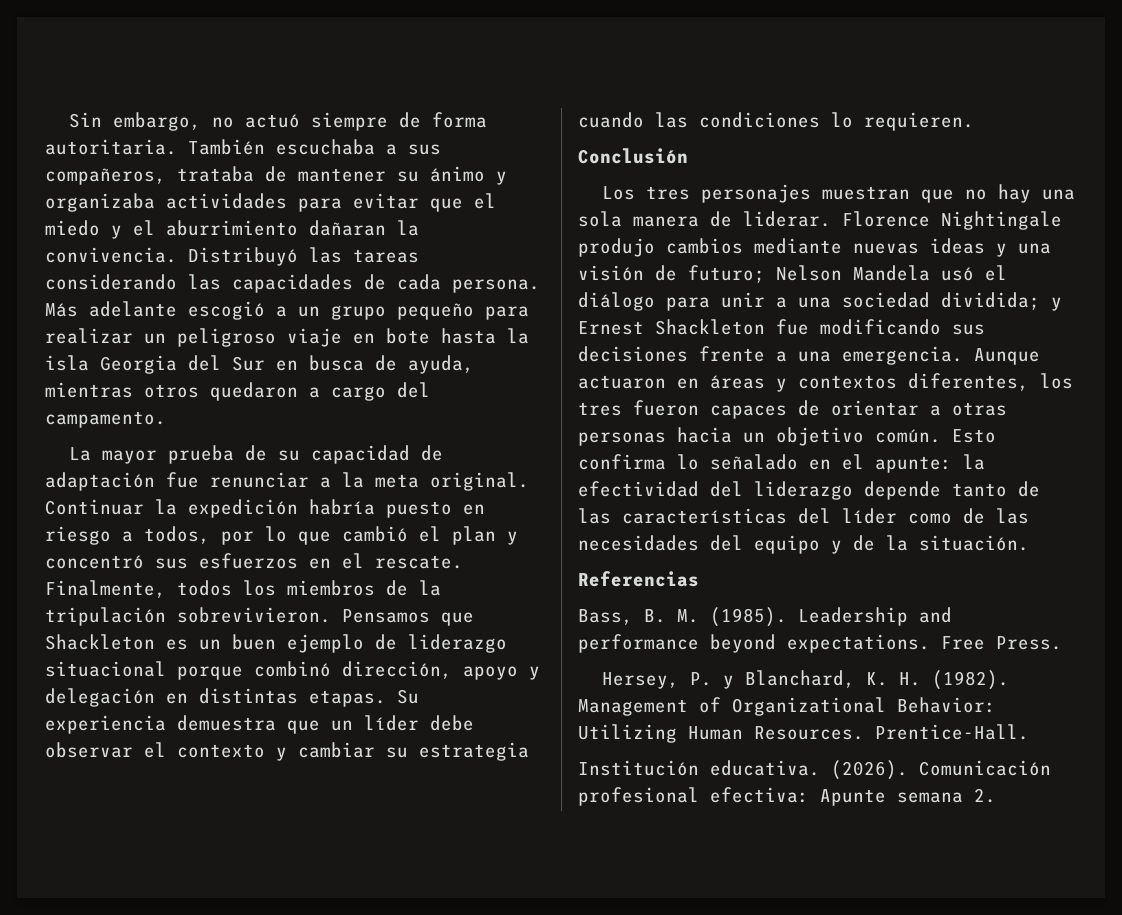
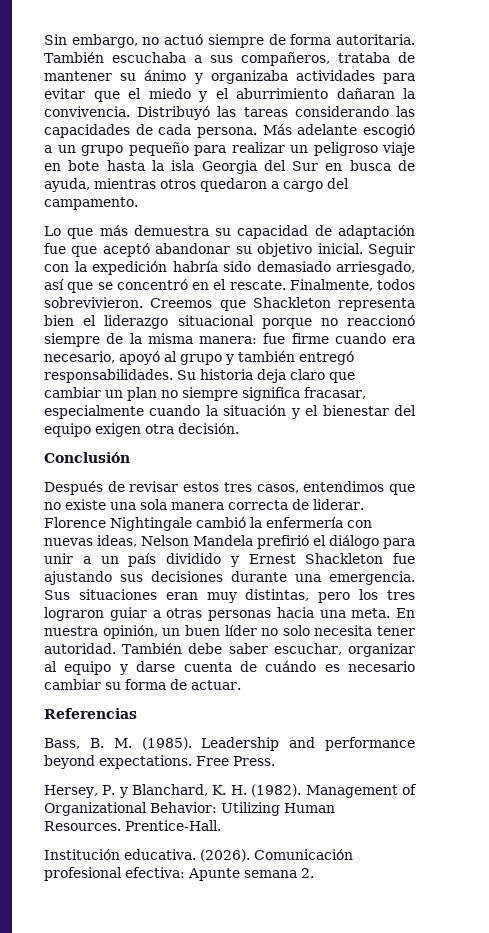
[69,445,268,464] La mayor prueba de -> [44,225,209,239] Lo que más demuestra
[210,472,529,491] [45,499,485,518] [45,526,518,545] [45,553,298,569] renunciar a la meta original. Continuar la expedición habría puesto en riesgo a todos, por lo que cambió el plan y concentró sus esfuerzos -> [71,243,415,257] [44,261,415,275] [44,279,188,293] que aceptó abandonar su objetivo inicial. Seguir con la expedición habría sido demasiado arriesgado, así que se concentró
[243,580,441,596] [45,607,474,626] [45,634,507,653] [45,661,540,680] [45,688,419,707] [45,715,474,734] [45,742,529,761] [578,112,974,131] [578,148,688,164] [602,184,911,203] los miembros de la tripulación sobrevivieron. Pensamos que Shackleton es un buen ejemplo de liderazgo situacional porque combinó dirección, apoyo y delegación en distintas etapas. Su experiencia demuestra que un líder debe observar el contexto y cambiar su estrategia cuando las condiciones lo requieren. // Conclusión // Los tres personajes muestran -> [44,297,415,311] [44,315,415,329] [44,333,415,347] [44,351,354,365] [44,369,355,383] [44,387,366,401] [44,405,416,419] [44,423,239,437] [44,452,130,463] [44,481,385,495] sobrevivieron. Creemos que Shackleton representa bien el liderazgo situacional porque no reaccionó siempre de la misma manera: fue firme cuando era necesario, apoyó al grupo y también entregó responsabilidades. Su historia deja claro que cambiar un plan no siempre significa fracasar, especialmente cuando la situación y el bienestar del equipo exigen otra decisión. // Conclusión // Después de revisar estos tres casos, entendimos
[998,184,1032,203] hay -> [65,499,106,510] existe
(699, 221) none -> [228,500,288,510] correcta
[578,238,1051,257] [578,265,765,283] produjo cambios mediante nuevas ideas y una visión de futuro; -> [196,517,372,528] [44,535,137,547] cambió la enfermería con nuevas ideas,
[941,267,974,281] usó -> [257,535,309,549] prefirió
[798,292,1040,310] una sociedad dividida; -> [100,553,221,567] un país dividido
[820,319,941,335] modificando -> [44,571,112,585] ajustando
[699,346,1040,365] [578,373,1073,392] [578,400,1007,419] [578,427,996,446] [578,454,985,473] [578,481,1040,500] [578,508,1029,524] [578,535,1029,554] frente a una emergencia. Aunque actuaron en áreas y contextos diferentes, los tres fueron capaces de orientar a otras personas hacia un objetivo común. Esto confirma lo señalado en el apunte: la efectividad del liderazgo depende tanto de las características del líder como de las necesidades del equipo y de la situación. -> [231,571,415,585] [44,589,415,603] [44,607,415,621] [44,625,415,639] [44,643,416,657] [44,661,415,675] [44,679,241,690] durante una emergencia. Sus situaciones eran muy distintas, pero los tres lograron guiar a otras personas hacia una meta. En nuestra opinión, un buen líder no solo necesita tener autoridad. También debe saber escuchar, organizar al equipo y darse cuenta de cuándo es necesario cambiar su forma de actuar.

